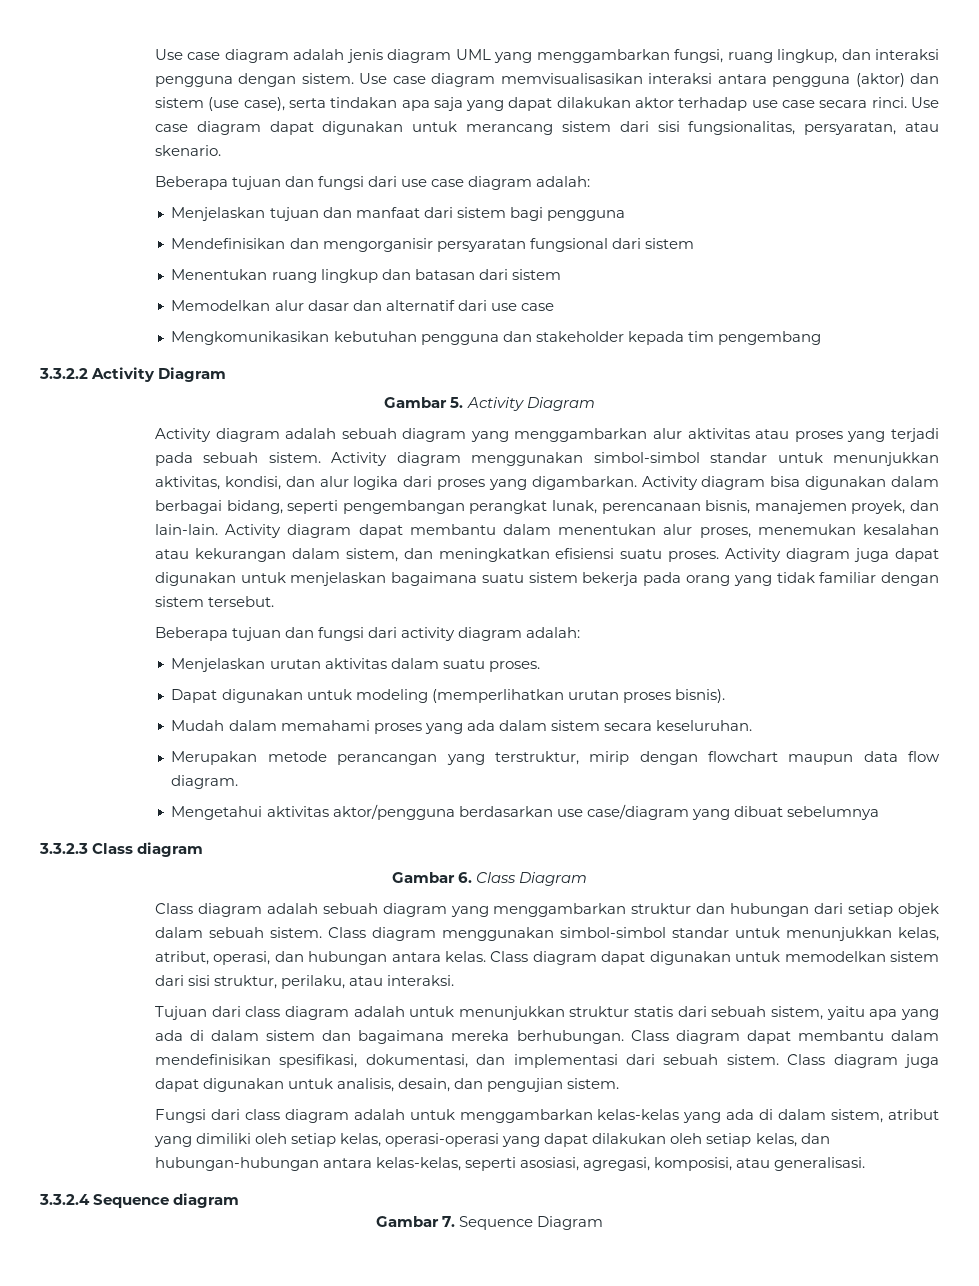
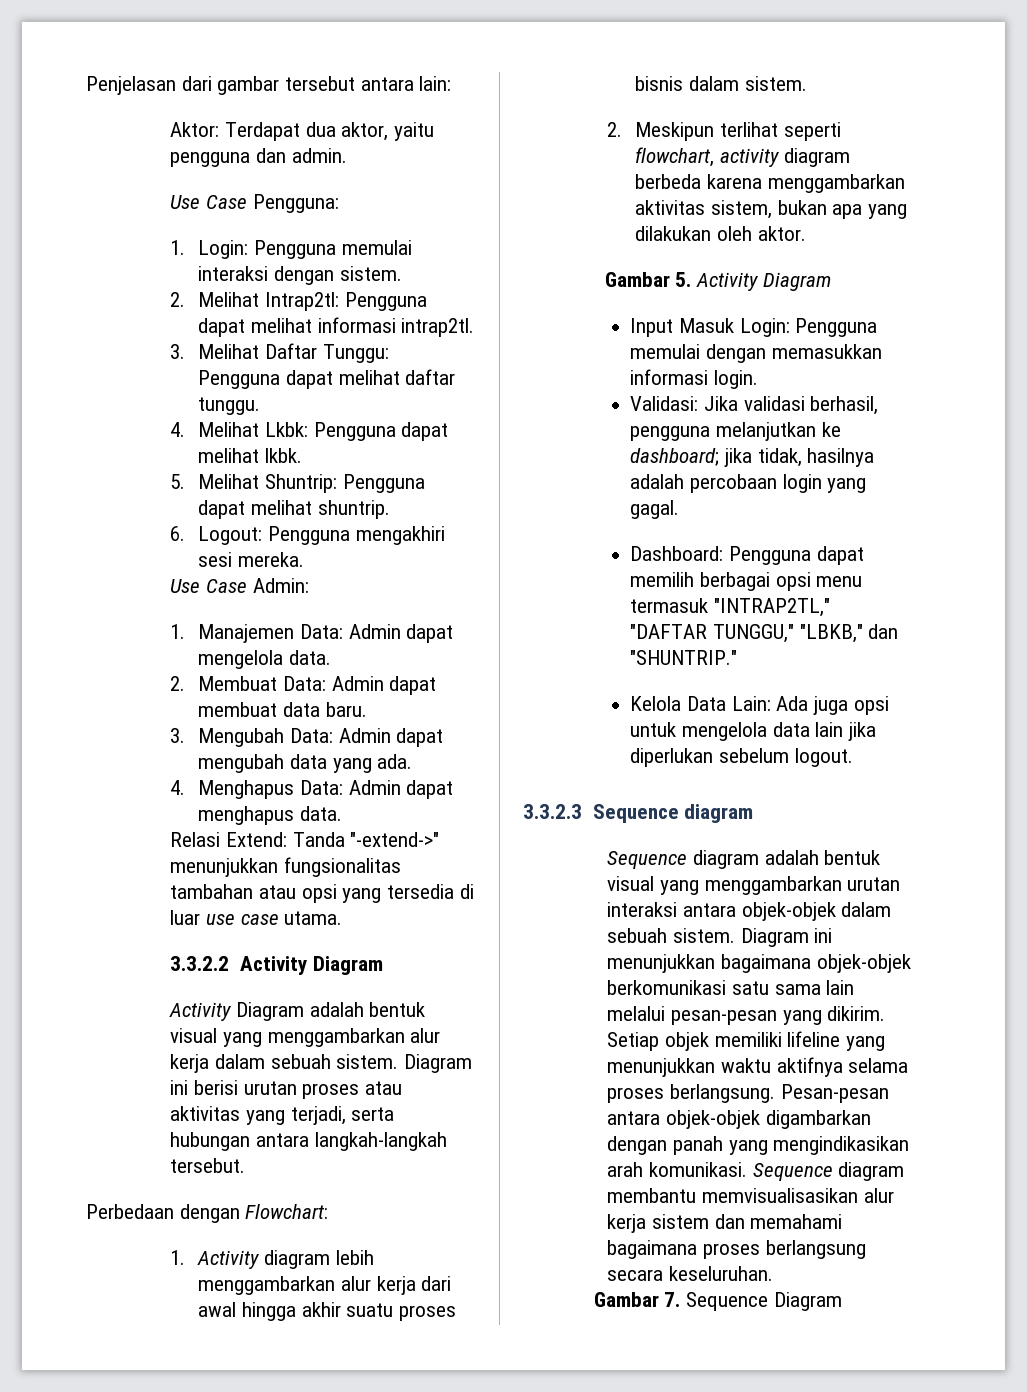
[154,49,940,63] [154,73,940,87] [154,97,939,111] [154,121,940,135] [154,145,221,156] [154,176,591,190] [171,207,625,221] [171,238,694,252] [171,269,561,283] [171,300,554,311] [171,331,821,345] [39,367,227,382] [384,397,595,411] [154,428,939,442] [154,452,940,466] [154,476,939,490] [154,500,939,514] [154,524,940,538] [154,548,939,562] [154,572,940,586] [154,596,275,607] [154,627,581,641] [171,658,540,672] [171,689,725,703] [171,720,752,734] [171,751,940,765] [171,775,239,789] [171,804,879,820] [39,842,204,857] [391,872,588,886] [154,903,939,917] [154,927,939,941] [154,951,939,965] [154,975,455,989] [154,1006,940,1020] [154,1030,939,1044] [154,1054,939,1068] [154,1078,620,1092] [154,1109,940,1123] [153,1133,830,1147] [154,1157,866,1171] [39,1193,240,1208] Use case diagram adalah jenis diagram UML yang menggambarkan fungsi, ruang lingkup, dan interaksi pengguna dengan sistem. Use case diagram memvisualisasikan interaksi antara pengguna (aktor) dan sistem (use case), serta tindakan apa saja yang dapat dilakukan aktor terhadap use case secara rinci. Use case diagram dapat digunakan untuk merancang sistem dari sisi fungsionalitas, persyaratan, atau skenario. // Beberapa tujuan dan fungsi dari use case diagram adalah: // Menjelaskan tujuan dan manfaat dari sistem bagi pengguna // Mendefinisikan dan mengorganisir persyaratan fungsional dari sistem // Menentukan ruang lingkup dan batasan dari sistem // Memodelkan alur dasar dan alternatif dari use case // Mengkomunikasikan kebutuhan pengguna dan stakeholder kepada tim pengembang // 3.3.2.2 Activity Diagram // Gambar 5. Activity Diagram // Activity diagram adalah sebuah diagram yang menggambarkan alur aktivitas atau proses yang terjadi pada sebuah sistem. Activity diagram menggunakan simbol-simbol standar untuk menunjukkan aktivitas, kondisi, dan alur logika dari proses yang digambarkan. Activity diagram bisa digunakan dalam berbagai bidang, seperti pengembangan perangkat lunak, perencanaan bisnis, manajemen proyek, dan lain-lain. Activity diagram dapat membantu dalam menentukan alur proses, menemukan kesalahan atau kekurangan dalam sistem, dan meningkatkan efisiensi suatu proses. Activity diagram juga dapat digunakan untuk menjelaskan bagaimana suatu sistem bekerja pada orang yang tidak familiar dengan sistem tersebut. // Beberapa tujuan dan fungsi dari activity diagram adalah: // Menjelaskan urutan aktivitas dalam suatu proses. // Dapat digunakan untuk modeling (memperlihatkan urutan proses bisnis). // Mudah dalam memahami proses yang ada dalam sistem secara keseluruhan. // Merupakan metode perancangan yang terstruktur, mirip dengan flowchart maupun data flow diagram. // Mengetahui aktivitas aktor/pengguna berdasarkan use case/diagram yang dibuat sebelumnya // 3.3.2.3 Class diagram // Gambar 6. Class Diagram // Class diagram adalah sebuah diagram yang menggambarkan struktur dan hubungan dari setiap objek dalam sebuah sistem. Class diagram menggunakan simbol-simbol standar untuk menunjukkan kelas, atribut, operasi, dan hubungan antara kelas. Class diagram dapat digunakan untuk memodelkan sistem dari sisi struktur, perilaku, atau interaksi. // Tujuan dari class diagram adalah untuk menunjukkan struktur statis dari sebuah sistem, yaitu apa yang ada di dalam sistem dan bagaimana mereka berhubungan. Class diagram dapat membantu dalam mendefinisikan spesifikasi, dokumentasi, dan implementasi dari sebuah sistem. Class diagram juga dapat digunakan untuk analisis, desain, dan pengujian sistem. // Fungsi dari class diagram adalah untuk menggambarkan kelas-kelas yang ada di dalam sistem, atribut yang dimiliki oleh setiap kelas, operasi-operasi yang dapat dilakukan oleh setiap kelas, dan hubungan-hubungan antara kelas-kelas, seperti asosiasi, agregasi, komposisi, atau generalisasi. // 3.3.2.4 Sequence diagram -> [86,76,452,95] [170,122,435,141] [170,148,347,167] [170,194,339,213] [170,240,412,259] [198,266,402,285] [170,292,427,311] [198,317,475,337] [170,343,389,363] [198,369,456,389] [198,397,261,415] [170,422,449,441] [198,448,303,463] [170,474,425,493] [198,500,390,519] [170,526,445,545] [198,552,305,567] [170,578,309,593] [170,624,454,643] [198,650,332,669] [170,676,437,695] [198,702,367,717] [170,728,444,747] [198,754,413,773] [170,780,454,799] [198,806,343,825] [170,832,440,847] [170,857,402,877] [170,884,474,903] [170,910,343,925] [170,956,383,975] [169,1002,426,1021] [170,1028,441,1047] [170,1054,473,1073] [170,1080,403,1099] [170,1106,395,1125] [170,1132,447,1151] [170,1158,246,1173] [86,1204,329,1223] [170,1250,374,1269] [198,1276,452,1295] [198,1302,457,1321] [635,76,807,91] [607,122,841,141] [635,147,850,167] [635,174,905,193] [635,200,908,219] [635,226,806,241] [604,272,831,291] [630,318,878,337] [630,344,882,363] [630,369,759,389] [630,396,879,415] [630,422,841,441] [630,448,875,467] [630,474,867,493] [630,500,680,519] [630,546,864,565] [630,572,863,591] [630,598,831,617] [630,624,899,643] [630,650,738,665] [630,696,889,715] [630,722,877,741] [630,748,853,767] [523,804,754,823] [607,850,881,869] [607,876,901,895] [607,902,892,921] [607,928,833,947] [607,954,911,973] [607,980,855,995] [607,1006,886,1025] [607,1031,886,1051] [607,1057,909,1077] [607,1084,889,1103] [607,1110,871,1129] [607,1136,910,1155] [607,1162,905,1181] [607,1188,894,1203] [607,1214,843,1233] [607,1240,866,1259] [607,1266,774,1281] Penjelasan dari gambar tersebut antara lain: // Aktor: Terdapat dua aktor, yaitu pengguna dan admin. // Use Case Pengguna: // 1. Login: Pengguna memulai interaksi dengan sistem. // 2. Melihat Intrap2tl: Pengguna dapat melihat informasi intrap2tl. // 3. Melihat Daftar Tunggu: Pengguna dapat melihat daftar tunggu. // 4. Melihat Lkbk: Pengguna dapat melihat lkbk. // 5. Melihat Shuntrip: Pengguna dapat melihat shuntrip. // 6. Logout: Pengguna mengakhiri sesi mereka. // Use Case Admin: // 1. Manajemen Data: Admin dapat mengelola data. // 2. Membuat Data: Admin dapat membuat data baru. // 3. Mengubah Data: Admin dapat mengubah data yang ada. // 4. Menghapus Data: Admin dapat menghapus data. // Relasi Extend: Tanda "-extend->" menunjukkan fungsionalitas tambahan atau opsi yang tersedia di luar use case utama. // 3.3.2.2 Activity Diagram // Activity Diagram adalah bentuk visual yang menggambarkan alur kerja dalam sebuah sistem. Diagram ini berisi urutan proses atau aktivitas yang terjadi, serta hubungan antara langkah-langkah tersebut. // Perbedaan dengan Flowchart: // 1. Activity diagram lebih menggambarkan alur kerja dari awal hingga akhir suatu proses bisnis dalam sistem. // 2. Meskipun terlihat seperti flowchart, activity diagram berbeda karena menggambarkan aktivitas sistem, bukan apa yang dilakukan oleh aktor. // Gambar 5. Activity Diagram // Input Masuk Login: Pengguna memulai dengan memasukkan informasi login. // Validasi: Jika validasi berhasil, pengguna melanjutkan ke dashboard; jika tidak, hasilnya adalah percobaan login yang gagal. // Dashboard: Pengguna dapat memilih berbagai opsi menu termasuk "INTRAP2TL," "DAFTAR TUNGGU," "LBKB," dan "SHUNTRIP." // Kelola Data Lain: Ada juga opsi untuk mengelola data lain jika diperlukan sebelum logout. // 3.3.2.3 Sequence diagram // Sequence diagram adalah bentuk visual yang menggambarkan urutan interaksi antara objek-objek dalam sebuah sistem. Diagram ini menunjukkan bagaimana objek-objek berkomunikasi satu sama lain melalui pesan-pesan yang dikirim. Setiap objek memiliki lifeline yang menunjukkan waktu aktifnya selama proses berlangsung. Pesan-pesan antara objek-objek digambarkan dengan panah yang mengindikasikan arah komunikasi. Sequence diagram membantu memvisualisasikan alur kerja sistem dan memahami bagaimana proses berlangsung secara keseluruhan.

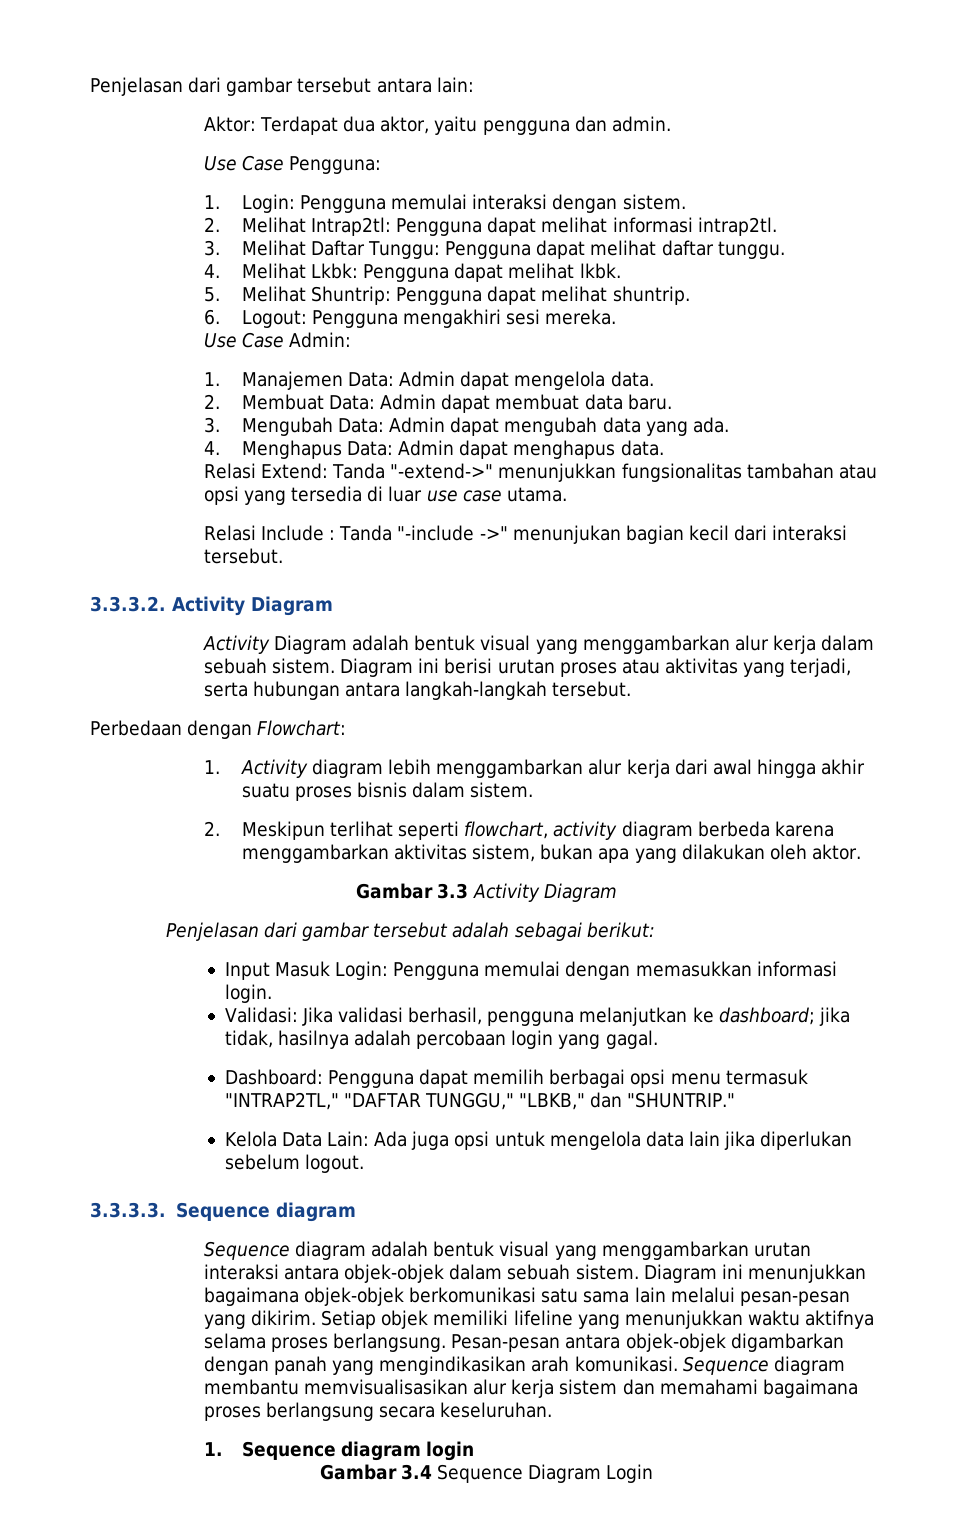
[170,956,230,971] 3.3.2.2 -> [203,525,848,544] [203,548,283,564] [90,596,166,612] Relasi Include : Tanda "-include ->" menunjukan bagian kecil dari interaksi tersebut. // 3.3.3.2.
[675,272,831,291] 5. Activity Diagram -> [437,883,617,902] [165,922,655,941] 3.3 Activity Diagram // Penjelasan dari gambar tersebut adalah sebagai berikut:
[523,804,582,819] 3.3.2.3 -> [90,1202,166,1218] 3.3.3.3.
[593,1292,681,1307] // Gambar 7. -> [203,1441,475,1461] [319,1464,432,1480] // 1. Sequence diagram login // Gambar 3.4
(842, 1301) none -> [606,1464,654,1483] Login

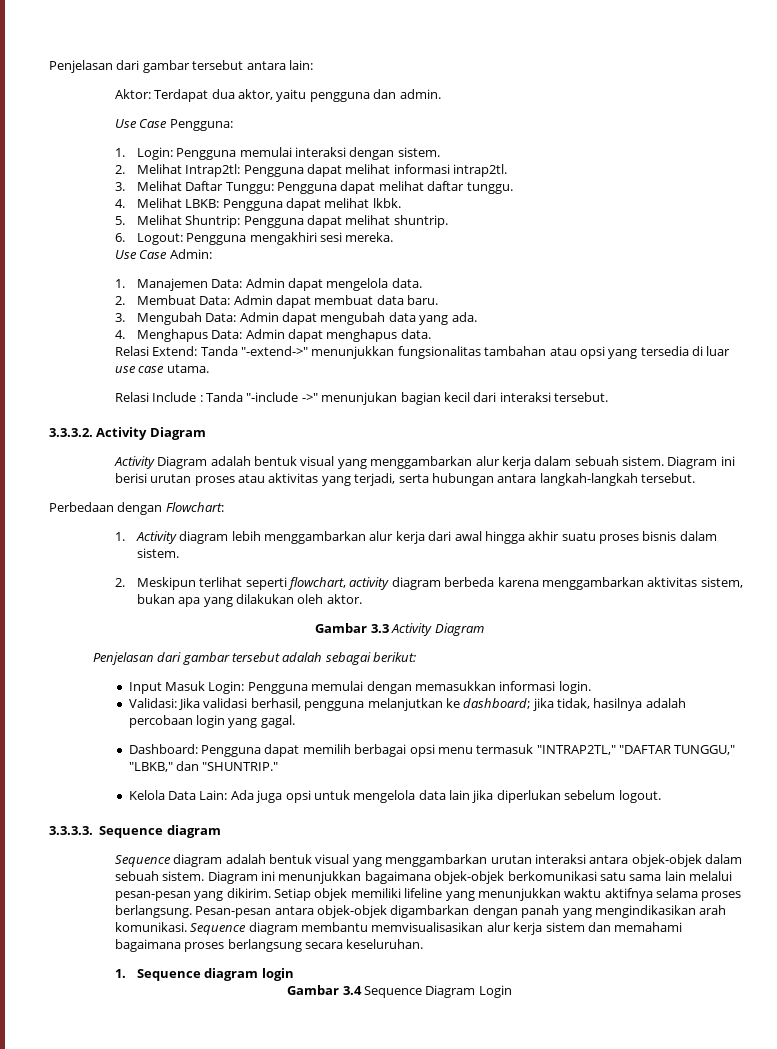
[310,263,358,279] Lkbk: -> [185,199,220,208] LBKB:

